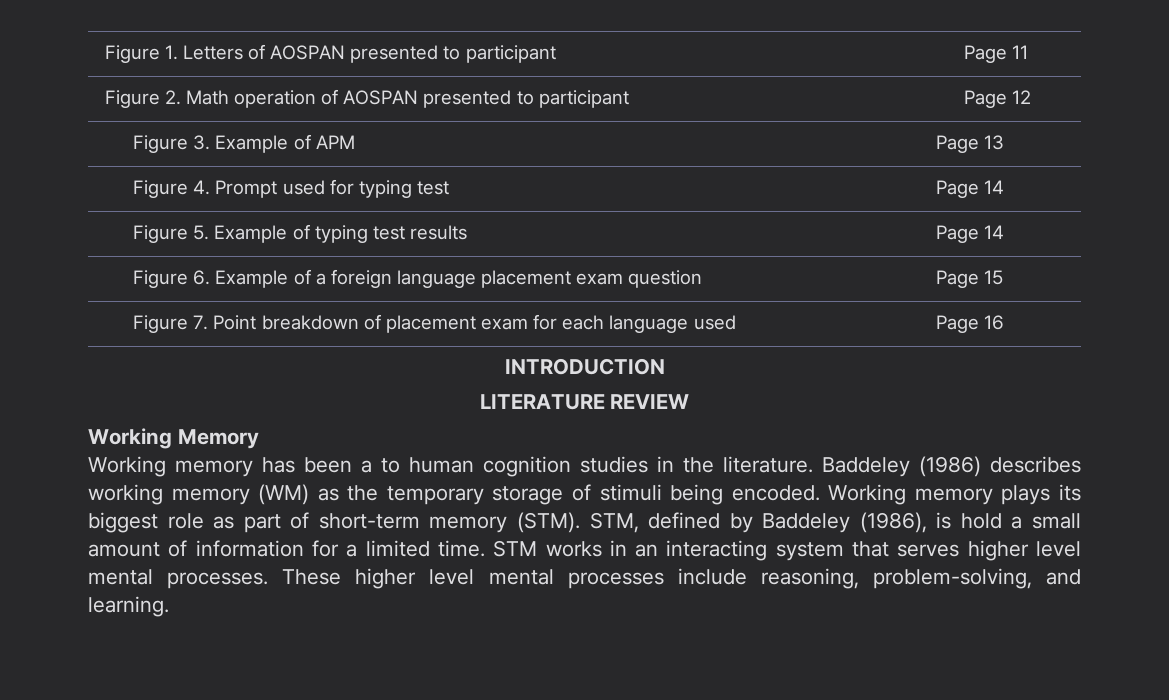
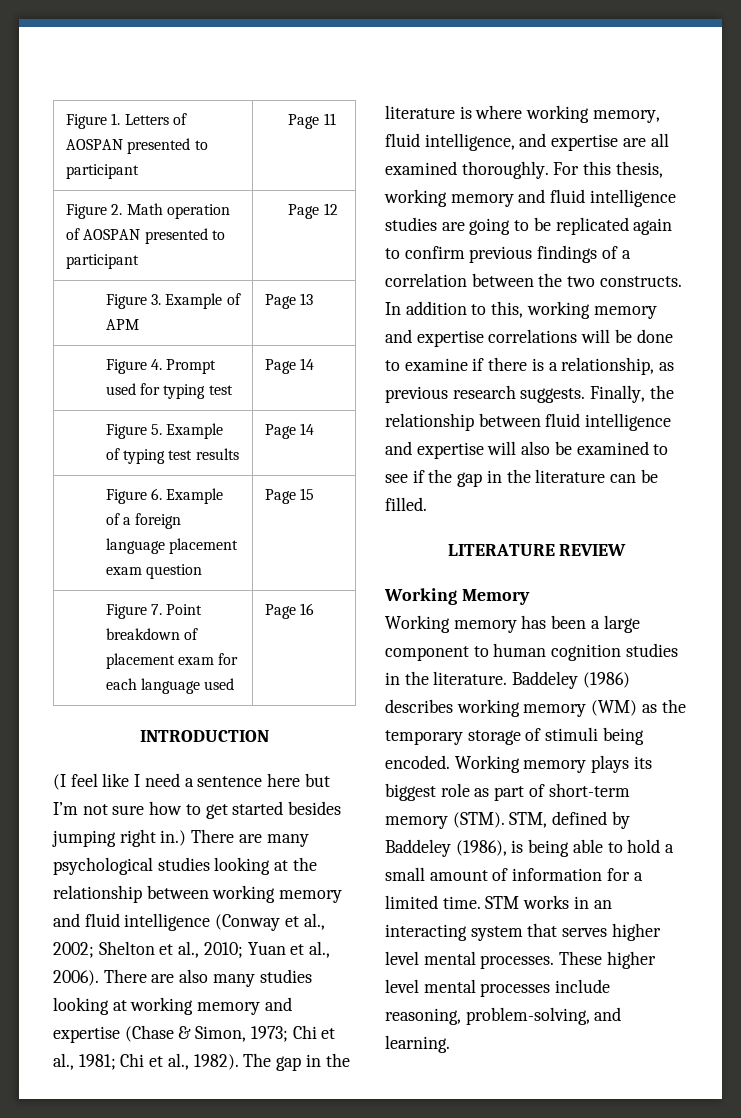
(665, 366) none -> [53,773,330,790] [53,801,342,819] [52,829,309,847] [53,857,317,875] [53,885,343,903] [53,913,325,931] [53,941,331,958] [53,969,312,987] [53,997,292,1015] [53,1025,336,1043] [53,1053,350,1071] [385,105,660,123] [385,133,669,151] [385,161,663,179] [384,189,676,207] [385,217,673,235] [385,245,631,263] [385,273,682,287] [385,301,657,319] [385,329,673,347] [385,357,675,375] [385,385,674,403] [385,413,672,431] [385,441,669,459] [385,469,658,487] [385,497,427,511] // (I feel like I need a sentence here but I’m not sure how to get started besides jumping right in.) There are many psychological studies looking at the relationship between working memory and fluid intelligence (Conway et al., 2002; Shelton et al., 2010; Yuan et al., 2006). There are also many studies looking at working memory and expertise (Chase & Simon, 1973; Chi et al., 1981; Chi et al., 1982). The gap in the literature is where working memory, fluid intelligence, and expertise are all examined thoroughly. For this thesis, working memory and fluid intelligence studies are going to be replicated again to confirm previous findings of a correlation between the two constructs. In addition to this, working memory and expertise correlations will be done to examine if there is a relationship, as previous research suggests. Finally, the relationship between fluid intelligence and expertise will also be examined to see if the gap in the literature can be filled.
(372, 466) none -> [603,615,640,633] [385,646,469,661] large component
(952, 520) none -> [528,839,623,857] being able to

